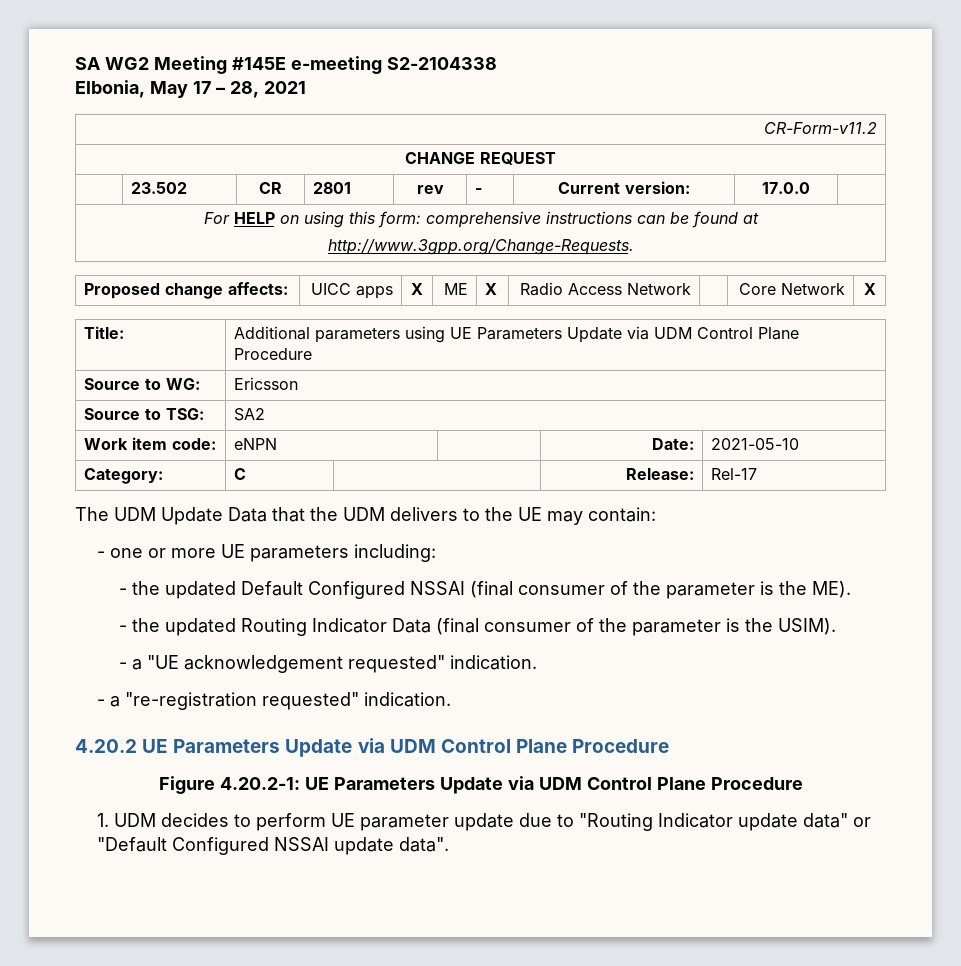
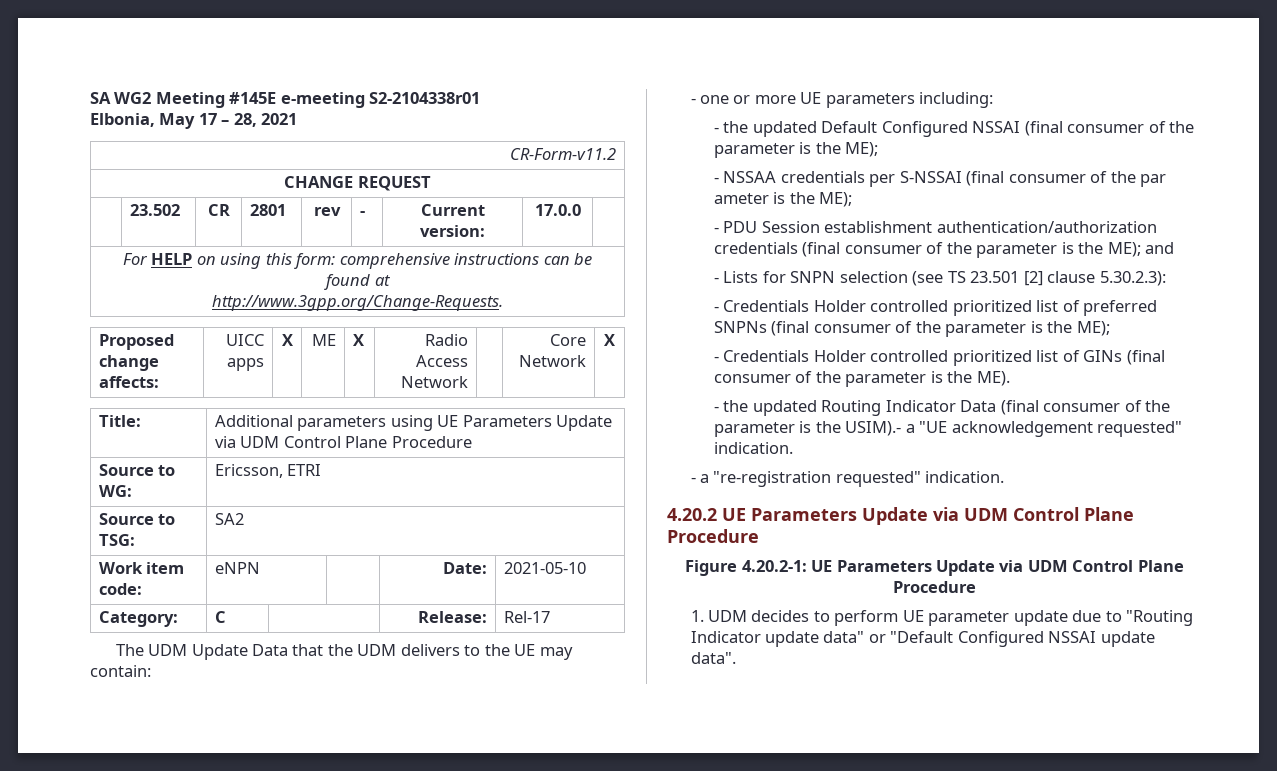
[387,57,497,70] S2-2104338 -> [369,92,481,104] S2-2104338r01
[234,377,299,390] Ericsson -> [214,464,322,478] Ericsson, ETRI
(807, 588) none -> [845,142,879,157] [713,171,1167,187] [713,192,853,207] [713,221,1157,233] [713,242,1175,258] [713,271,1166,286] [713,300,1158,316] [713,321,1110,337] [713,350,1165,366] [713,371,973,387] ME); // - NSSAA credentials per S-NSSAI (final consumer of the par ameter is the ME); // - PDU Session establishment authentication/authorization credentials (final consumer of the parameter is the ME); and // - Lists for SNPN selection (see TS 23.501 [2] clause 5.30.2.3): // - Credentials Holder controlled prioritized list of preferred SNPNs (final consumer of the parameter is the ME); // - Credentials Holder controlled prioritized list of GINs (final consumer of the parameter is the
[777,618,836,635] [118,662,127,669] USIM). // - -> [845,421,902,436] USIM).-

